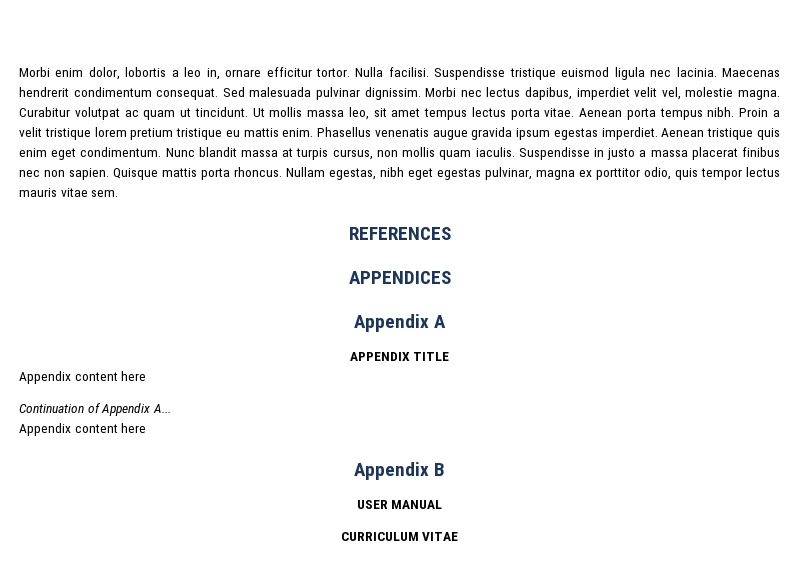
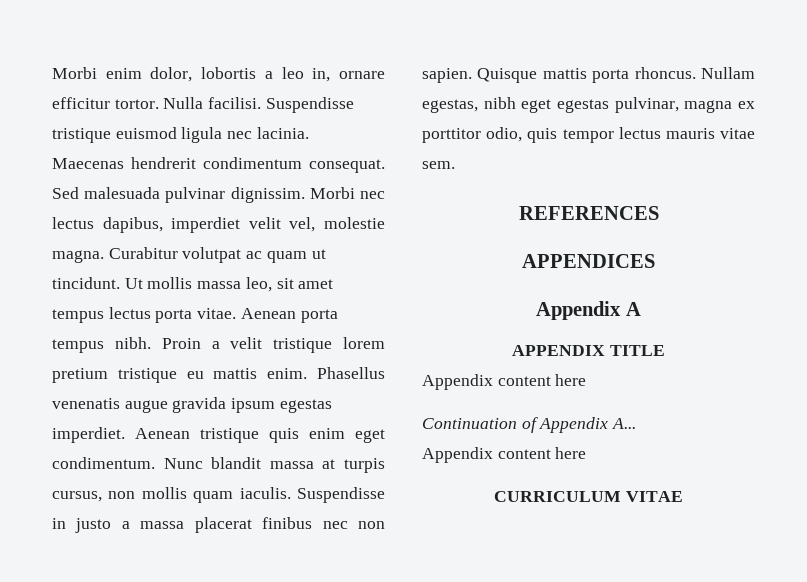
[353,462,446,480] [356,500,443,509] // Appendix B // USER MANUAL -> (587, 453) none

